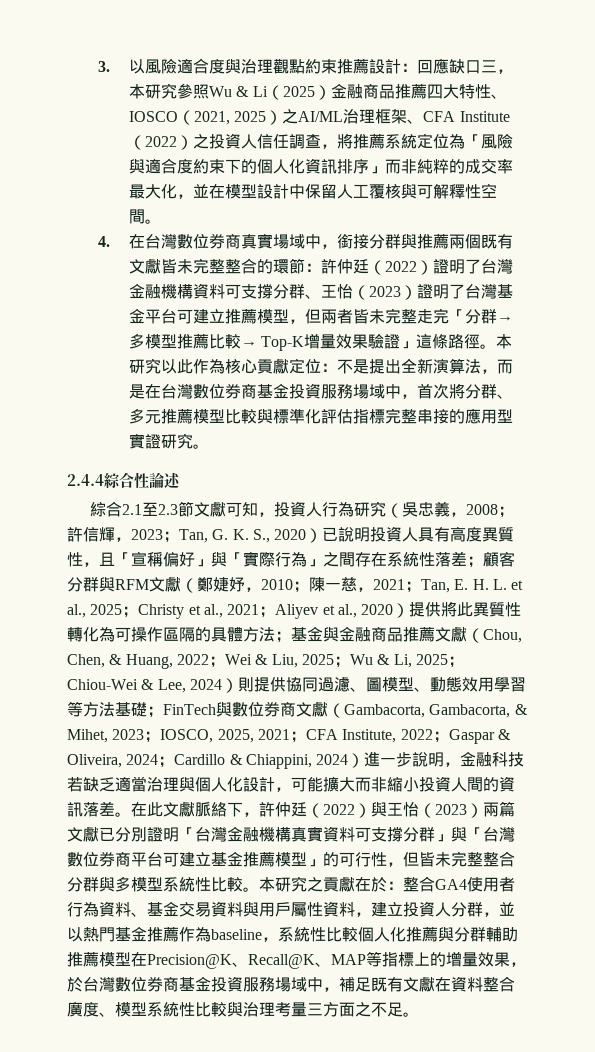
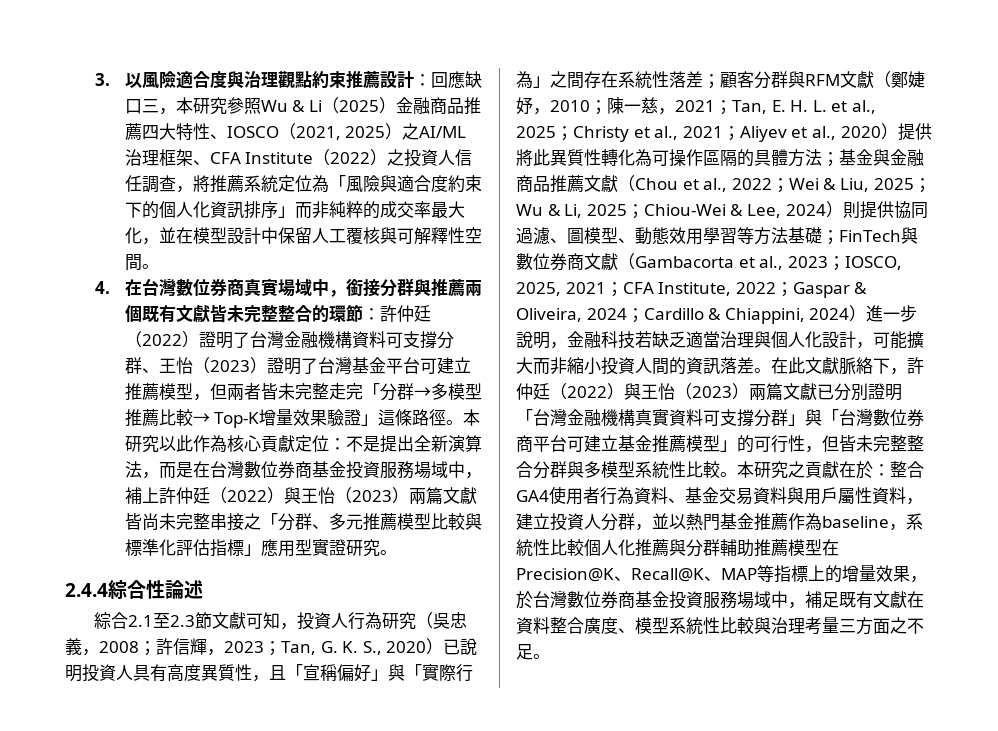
[417,383,466,399] 首次將 -> [124,487,477,504] [124,513,278,531] 補上許仲廷（2022）與王怡（2023）兩篇文獻皆尚未完整串接之「
[385,408,466,424] 完整串接的 -> [243,544,261,556] 」
[483,629,522,643] [67,654,173,669] Chou, Chen, & Huang, -> [635,178,728,192] Chou et al.,
[344,704,528,718] [67,729,108,743] Gambacorta, Gambacorta, & Mihet, -> [635,256,784,270] Gambacorta et al.,

